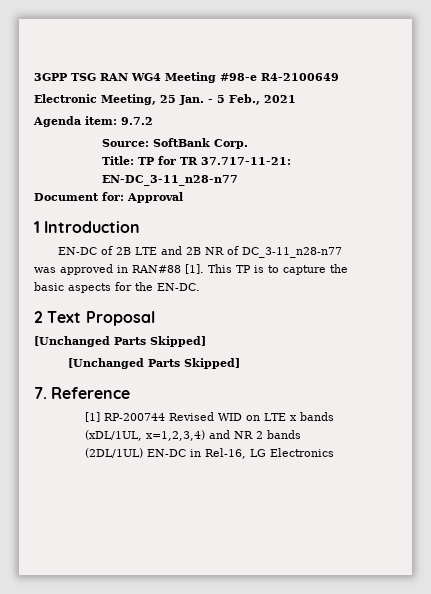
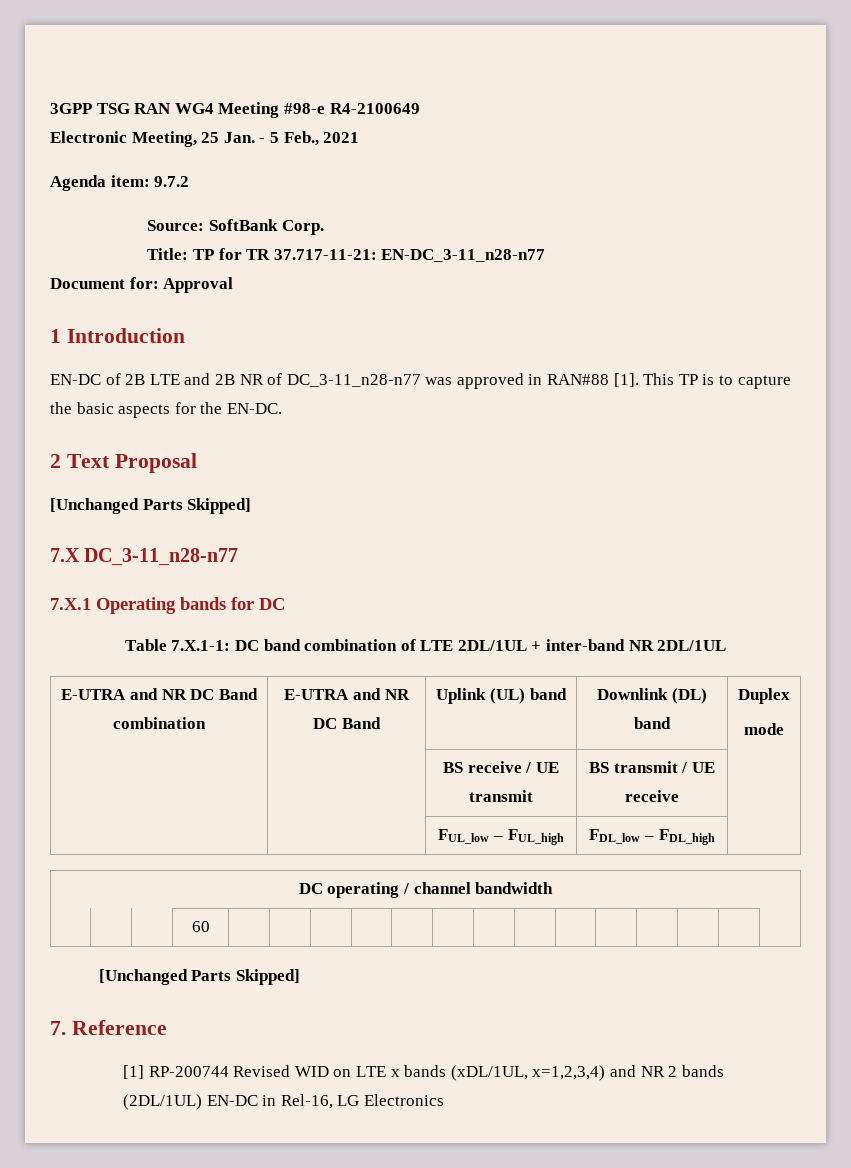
(206, 341) none -> [50,548,239,566] [50,597,285,614] [124,639,727,651] [61,688,258,700] [113,717,206,729] [284,688,410,700] [313,717,381,729] [436,688,567,704] [597,688,707,704] [634,717,671,729] [738,688,790,704] [744,723,784,735] [443,761,559,773] [469,790,533,802] [589,761,715,773] [625,790,679,802] [438,829,564,845] [589,829,715,845] [298,882,554,898] [191,921,210,932] // 7.X DC_3-11_n28-n77 // 7.X.1 Operating bands for DC // Table 7.X.1-1: DC band combination of LTE 2DL/1UL + inter-band NR 2DL/1UL // E-UTRA and NR DC Band combination | E-UTRA and NR DC Band | Uplink (UL) band | Downlink (DL) band | Duplex // mode // | | BS receive / UE transmit | BS transmit / UE receive | // | | FUL_low – FUL_high | FDL_low – FDL_high | // DC operating / channel bandwidth // | | | 60 | | | | | | | | | | | | | |

